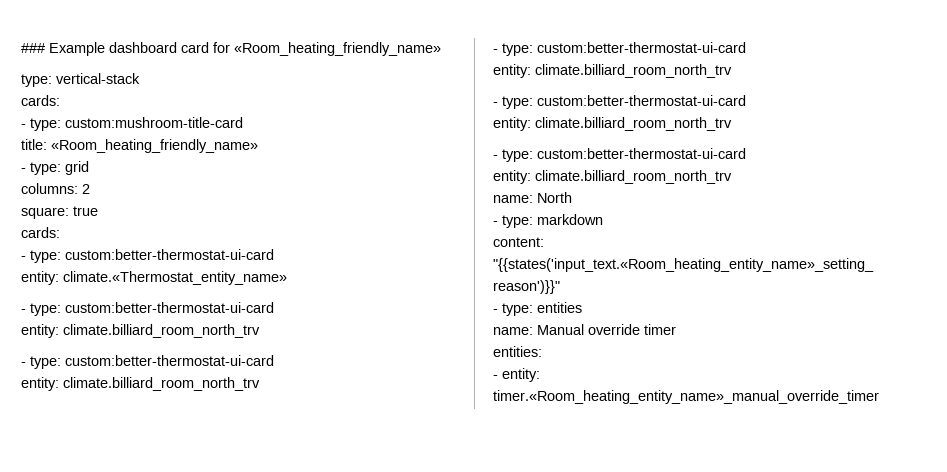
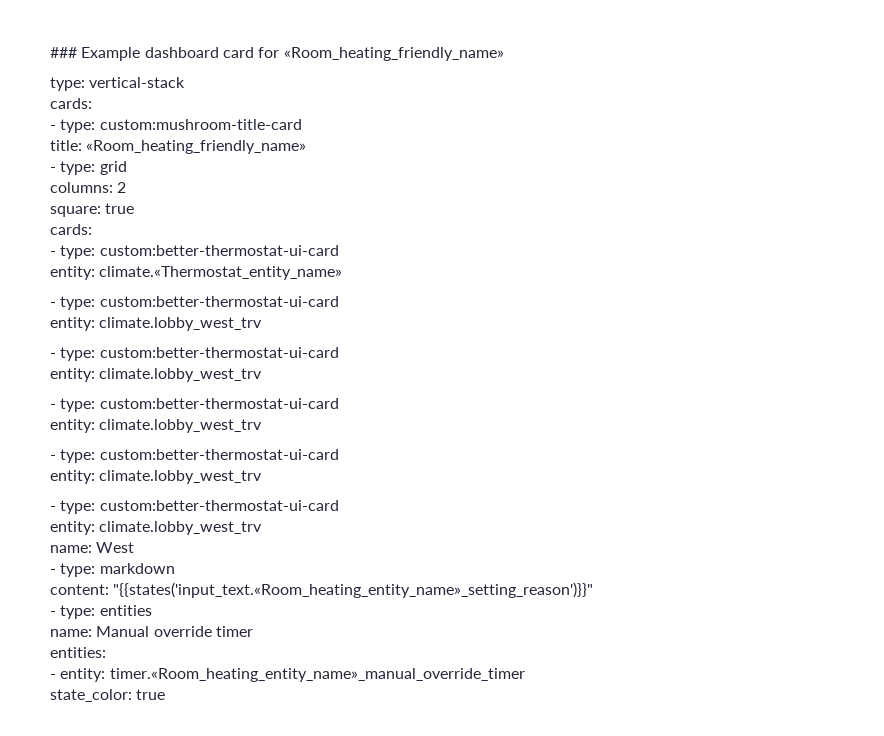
[63,324,260,338] [21,355,274,369] [21,377,260,391] [493,42,746,56] [493,64,732,78] [493,95,746,109] [493,117,732,131] [493,148,746,162] [493,170,732,184] [493,192,572,203] climate.billiard_room_north_trv // - type: custom:better-thermostat-ui-card // entity: climate.billiard_room_north_trv // - type: custom:better-thermostat-ui-card // entity: climate.billiard_room_north_trv // - type: custom:better-thermostat-ui-card // entity: climate.billiard_room_north_trv // - type: custom:better-thermostat-ui-card // entity: climate.billiard_room_north_trv // name: North -> [99,317,263,331] [50,347,339,361] [50,368,263,382] [50,398,339,412] [50,419,263,433] [50,449,339,463] [50,470,263,484] [50,500,339,514] [50,521,263,535] [50,542,135,553] climate.lobby_west_trv // - type: custom:better-thermostat-ui-card // entity: climate.lobby_west_trv // - type: custom:better-thermostat-ui-card // entity: climate.lobby_west_trv // - type: custom:better-thermostat-ui-card // entity: climate.lobby_west_trv // - type: custom:better-thermostat-ui-card // entity: climate.lobby_west_trv // name: West
(879, 397) none -> [50,689,166,702] // state_color: true

